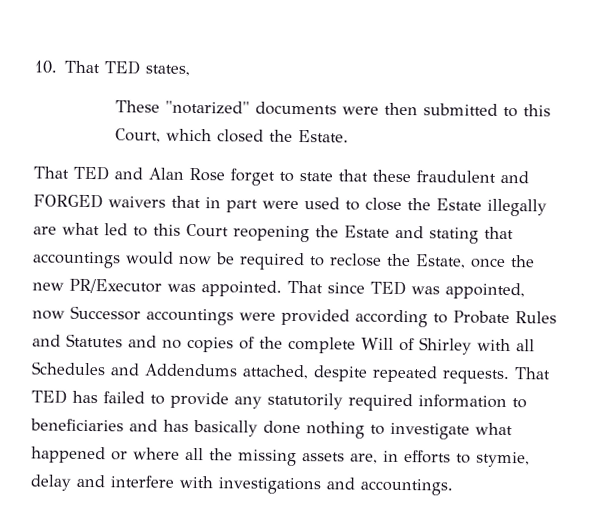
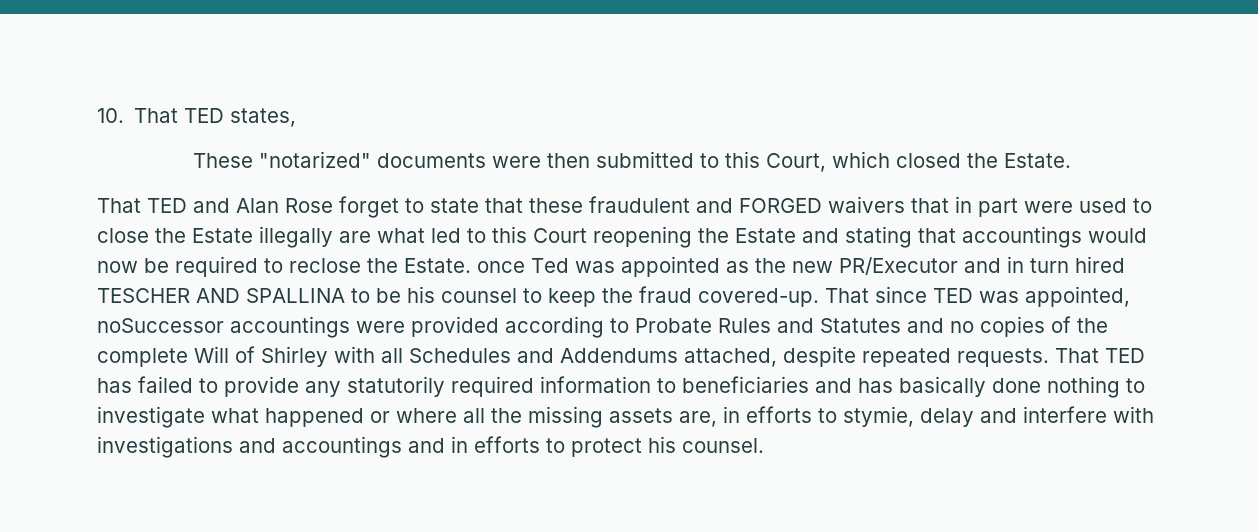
[415,254,535,269] [32,278,282,297] Estate, once the new PR/Executor was appointed. -> [404,256,1125,277] [97,286,819,307] Estate. once Ted was appointed as the new PR/Executor and in turn hired TESCHER AND SPALLINA to be his counsel to keep the fraud covered-up.
[32,305,141,321] now Successor -> [97,318,224,333] noSuccessor
[360,478,453,496] accountings. -> [282,436,764,458] accountings and in efforts to protect his counsel.

